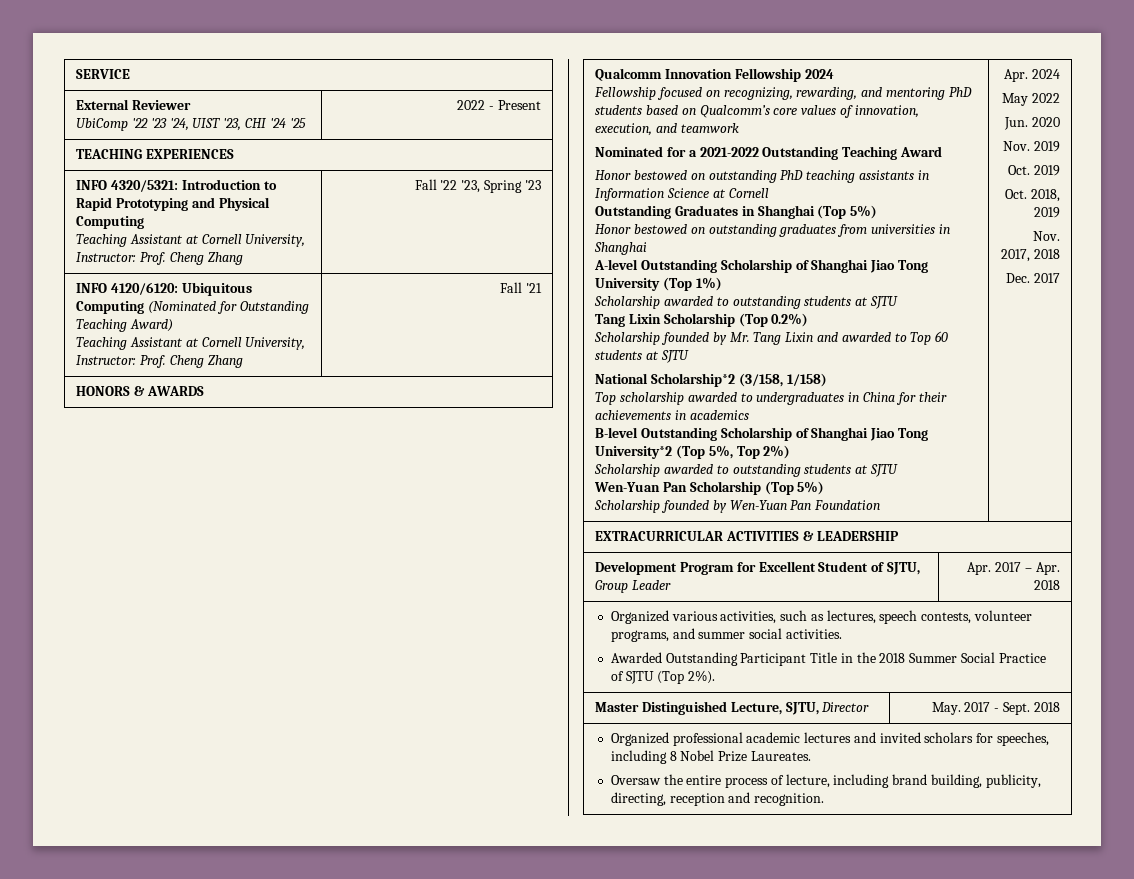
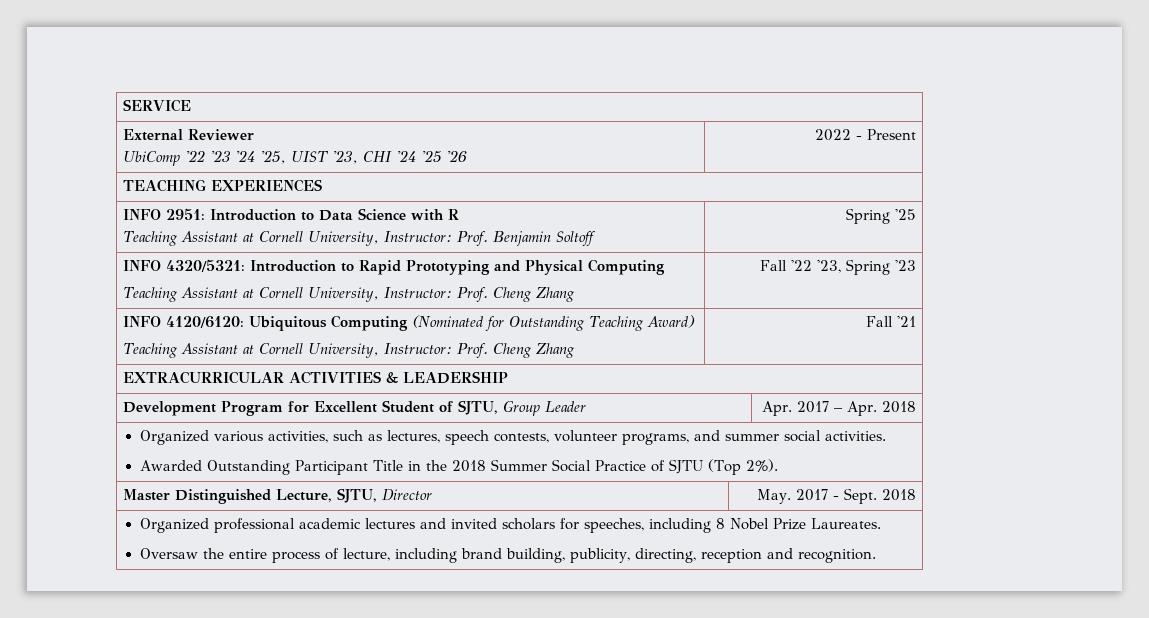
[169,118,189,131] '24, -> [235,150,287,164] '24 '25,
(306, 123) none -> [446,150,468,162] '26
(235, 154) none -> [123,208,460,221] [123,231,596,246] [845,208,916,224] // INFO 2951: Introduction to Data Science with R // Teaching Assistant at Cornell University, Instructor: Prof. Benjamin Soltoff | Spring '25
[76,386,204,396] [595,68,834,82] [594,87,972,100] [595,105,919,118] [595,123,739,136] [595,146,943,160] [595,170,929,183] [595,188,769,201] [595,205,878,219] [595,224,950,237] [594,242,648,255] [594,259,929,273] [595,277,722,291] [594,296,899,309] [595,313,809,327] [594,331,949,345] [595,350,689,363] [595,373,827,387] [595,392,947,405] [595,410,749,420] [595,427,929,441] [595,445,791,459] [594,464,899,477] [594,481,825,495] [594,500,881,513] [1003,69,1060,82] [1001,93,1060,106] [1003,117,1060,130] [1002,141,1060,152] [1007,165,1060,176] [1004,189,1060,202] [1033,207,1060,218] [1032,231,1060,241] [1000,249,1060,262] [1005,273,1060,283] // HONORS & AWARDS // Qualcomm Innovation Fellowship 2024 // Fellowship focused on recognizing, rewarding, and mentoring PhD students based on Qualcomm’s core values of innovation, execution, and teamwork // Nominated for a 2021-2022 Outstanding Teaching Award // Honor bestowed on outstanding PhD teaching assistants in Information Science at Cornell // Outstanding Graduates in Shanghai (Top 5%) // Honor bestowed on outstanding graduates from universities in Shanghai // A-level Outstanding Scholarship of Shanghai Jiao Tong University (Top 1%) // Scholarship awarded to outstanding students at SJTU // Tang Lixin Scholarship (Top 0.2%) // Scholarship founded by Mr. Tang Lixin and awarded to Top 60 students at SJTU // National Scholarship*2 (3/158, 1/158) // Top scholarship awarded to undergraduates in China for their achievements in academics // B-level Outstanding Scholarship of Shanghai Jiao Tong University*2 (Top 5%, Top 2%) // Scholarship awarded to outstanding students at SJTU // Wen-Yuan Pan Scholarship (Top 5%) // Scholarship founded by Wen-Yuan Pan Foundation | Apr. 2024 // May 2022 // Jun. 2020 // Nov. 2019 // Oct. 2019 // Oct. 2018, 2019 // Nov. 2017, 2018 // Dec. 2017 -> (916, 321) none

